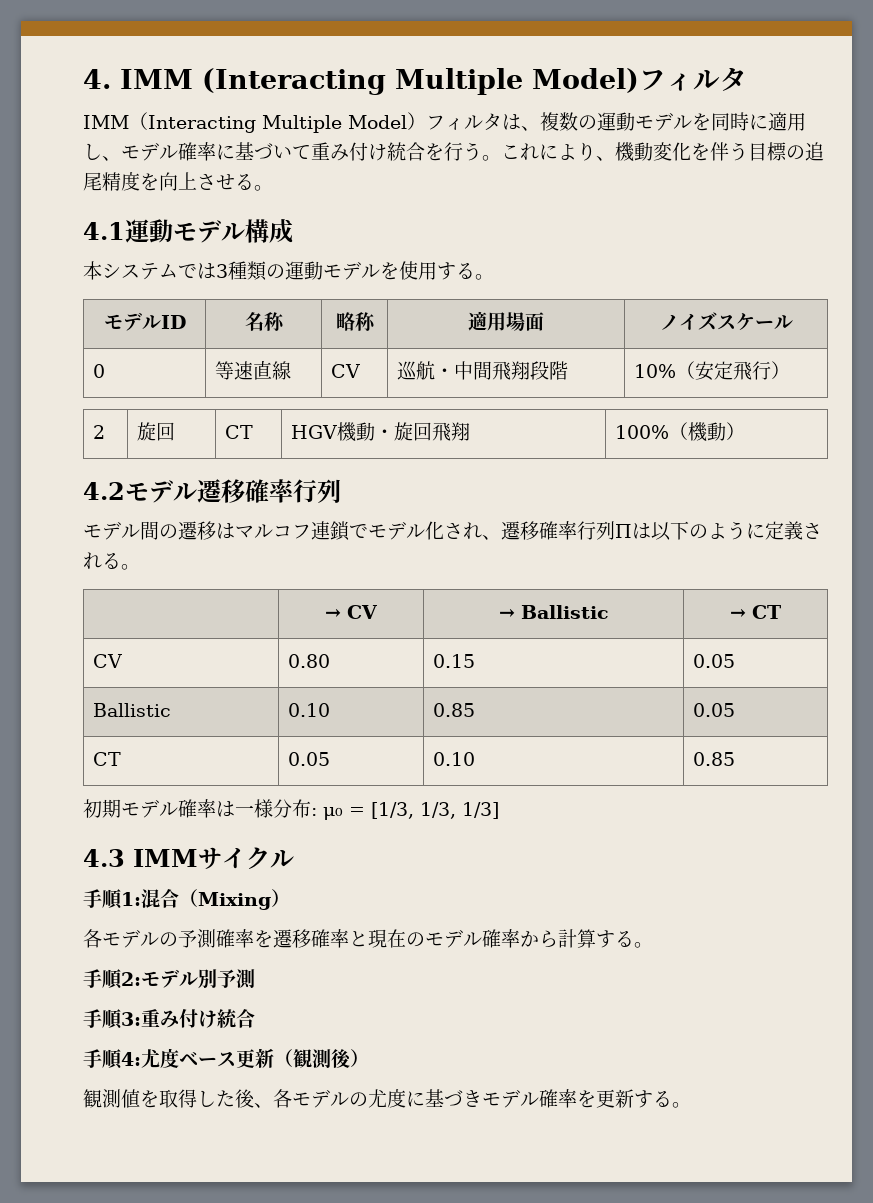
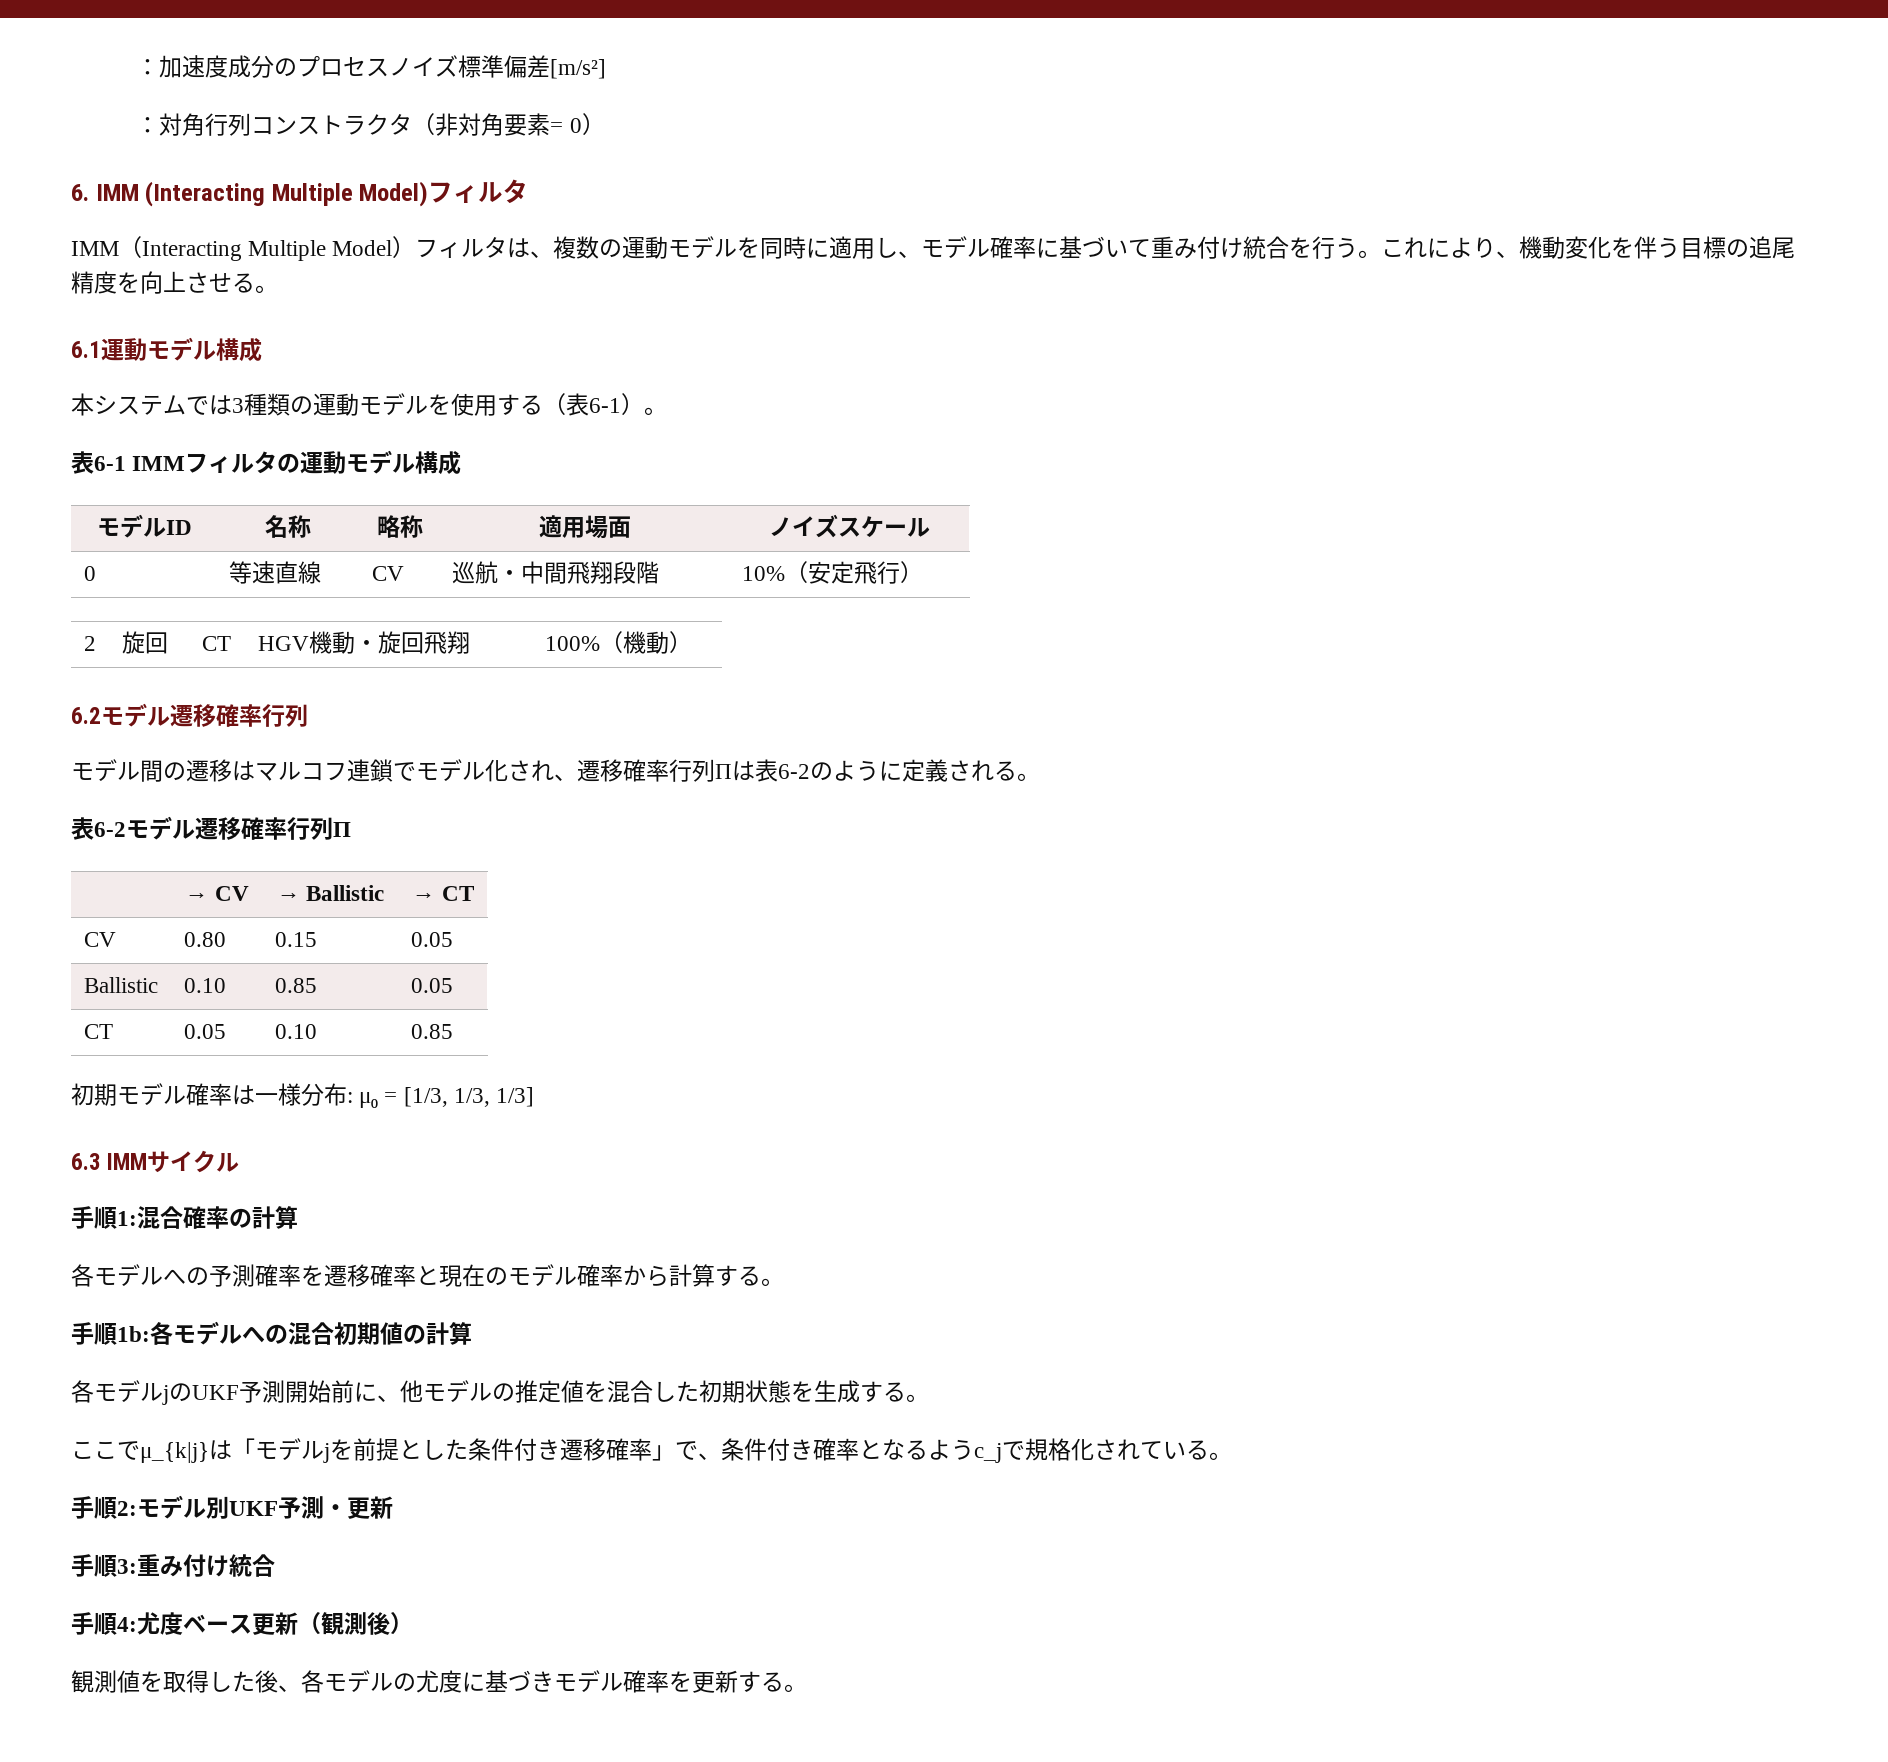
[83,69,111,89] 4. -> [136,55,607,79] [136,113,605,136] [71,184,89,201] ：加速度成分のプロセスノイズ標準偏差[m/s²] // ：対角行列コンストラクタ（非対角要素= 0） // 6.
[83,222,125,240] 4.1 -> [71,341,101,358] 6.1
[475,274,494,280] 。 -> [543,393,667,416] [71,450,462,475] （表6-1）。 // 表6-1 IMMフィルタの運動モデル構成
[83,482,125,500] 4.2 -> [71,707,101,724] 6.2
[651,521,689,541] 以下 -> [755,759,810,782] 表6-2
(140, 567) none -> [71,816,351,840] // 表6-2モデル遷移確率行列Π
[83,849,125,867] 4.3 -> [71,1153,101,1170] 6.3
[179,889,290,910] [83,929,159,948] （Mixing） // 各モデル -> [183,1206,298,1229] [71,1264,186,1287] 確率の計算 // 各モデルへ
(653, 945) none -> [71,1321,472,1345] [71,1380,929,1405] [71,1438,1232,1463] // 手順1b:各モデルへの混合初期値の計算 // 各モデルjのUKF予測開始前に、他モデルの推定値を混合した初期状態を生成する。 // ここでμ_{k|j}は「モデルjを前提とした条件付き遷移確率」で、条件付き確率となるようc_jで規格化されている。
[217,969,255,989] 予測 -> [229,1496,393,1519] UKF予測・更新

